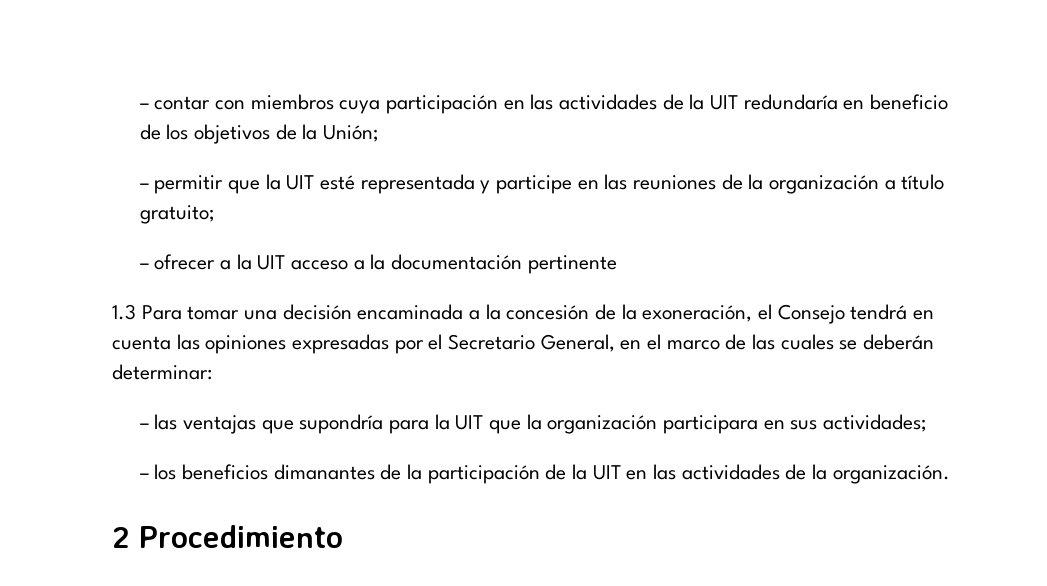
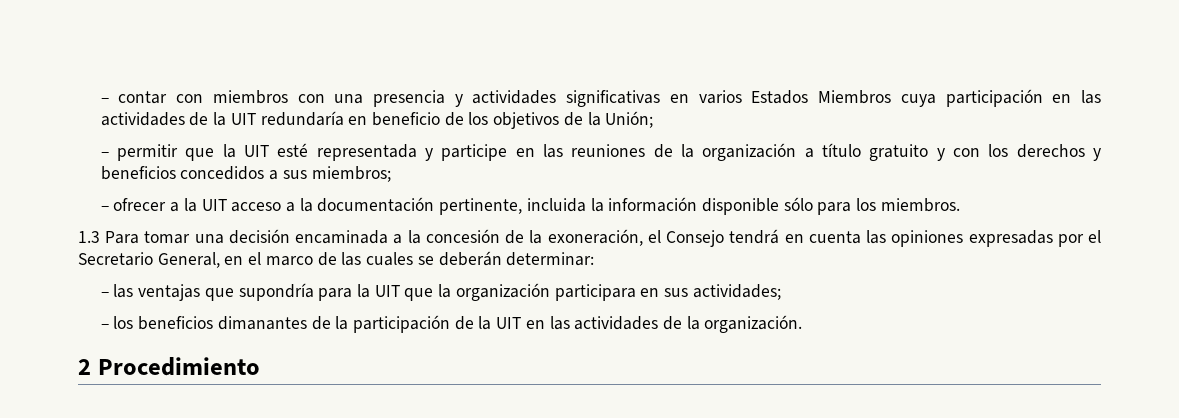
(334, 102) none -> [297,90,892,107] con una presencia y actividades significativas en varios Estados Miembros
[139,205,215,224] gratuito; -> [869,144,1102,161] [100,166,391,182] gratuito y con los derechos y beneficios concedidos a sus miembros;
[527,255,617,274] pertinente -> [439,197,960,215] pertinente, incluida la información disponible sólo para los miembros.

